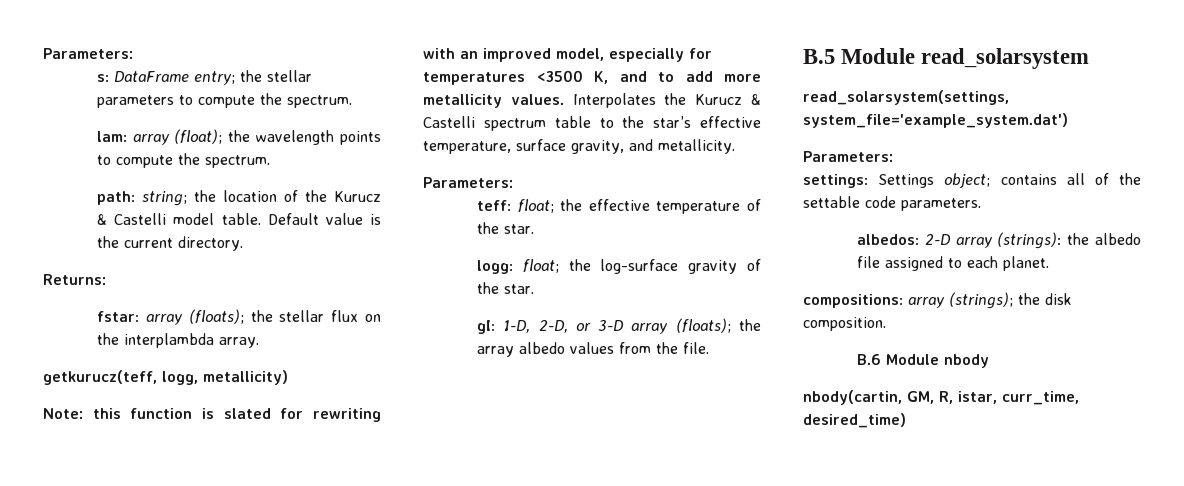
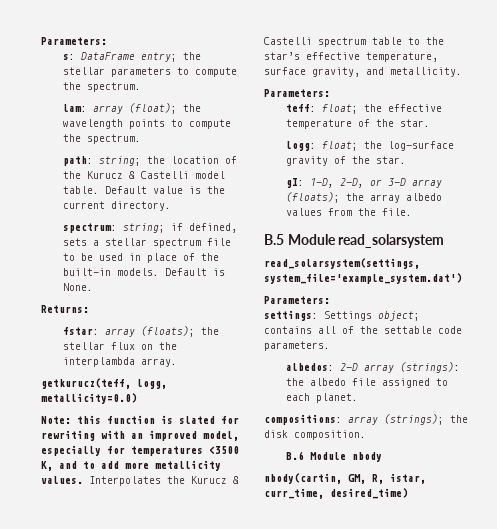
(244, 243) none -> [62,223,237,233] [62,238,231,248] [62,253,219,263] [62,268,225,276] [62,283,93,291] // spectrum: string; if defined, sets a stellar spectrum file to be used in place of the built-in models. Default is None.
[203,370,288,385] metallicity) -> [41,393,137,404] metallicity=0.0)

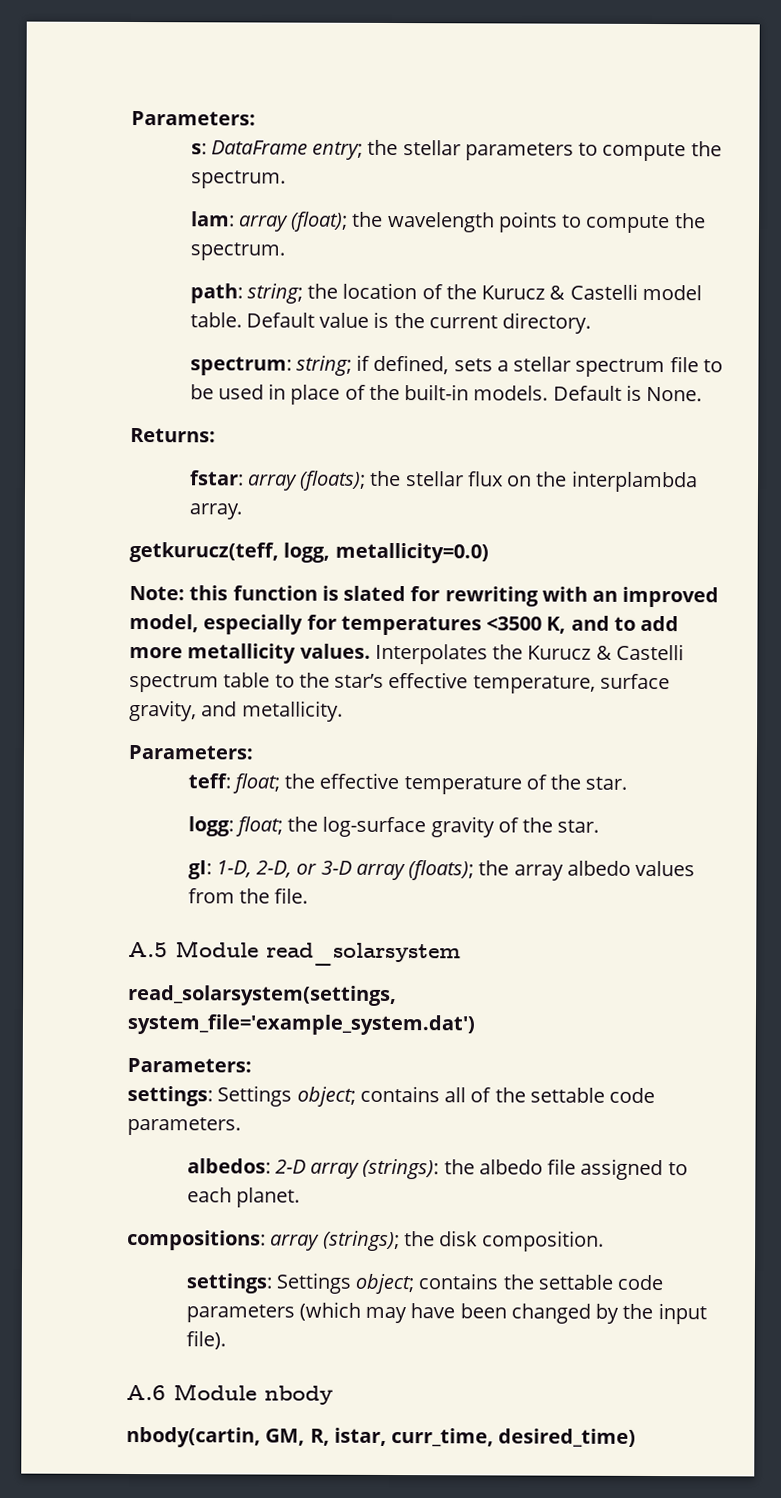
[264,234,284,245] B.5 -> [128,941,168,958] A.5
[285,451,304,460] B.6 -> [185,1272,664,1295] [185,1301,707,1325] [185,1330,226,1350] [126,1384,166,1401] settings: Settings object; contains the settable code parameters (which may have been changed by the input file). // A.6

